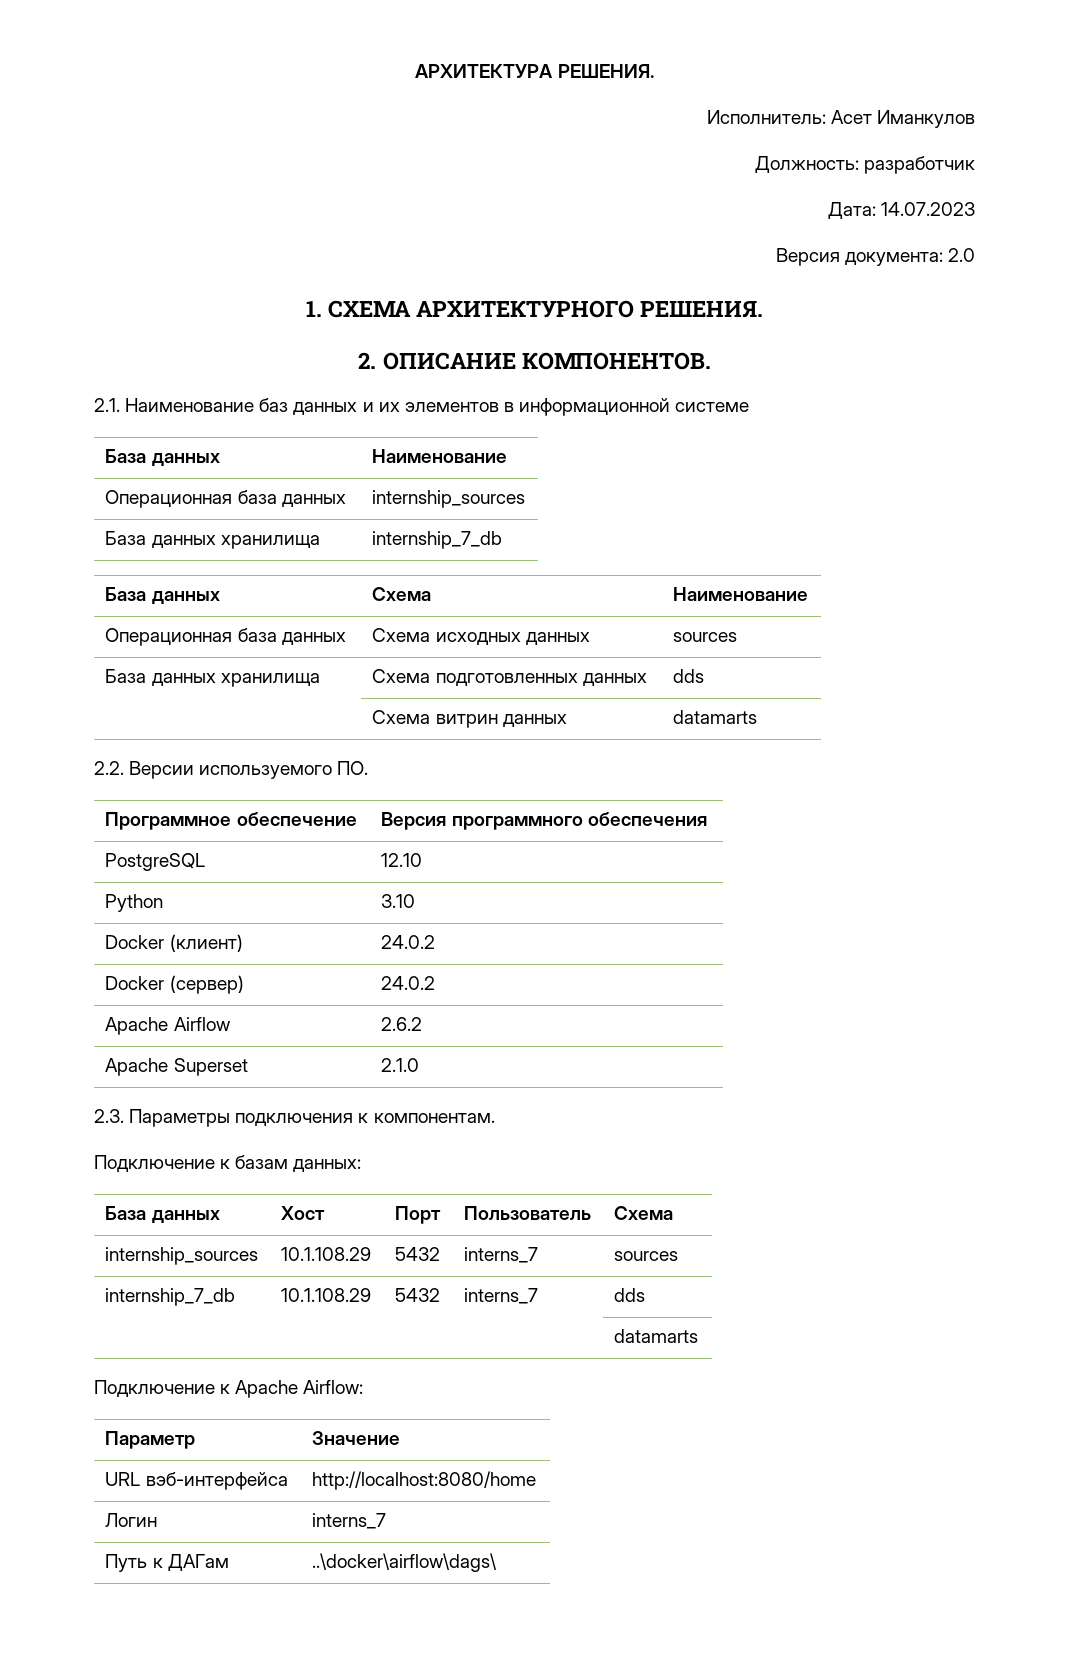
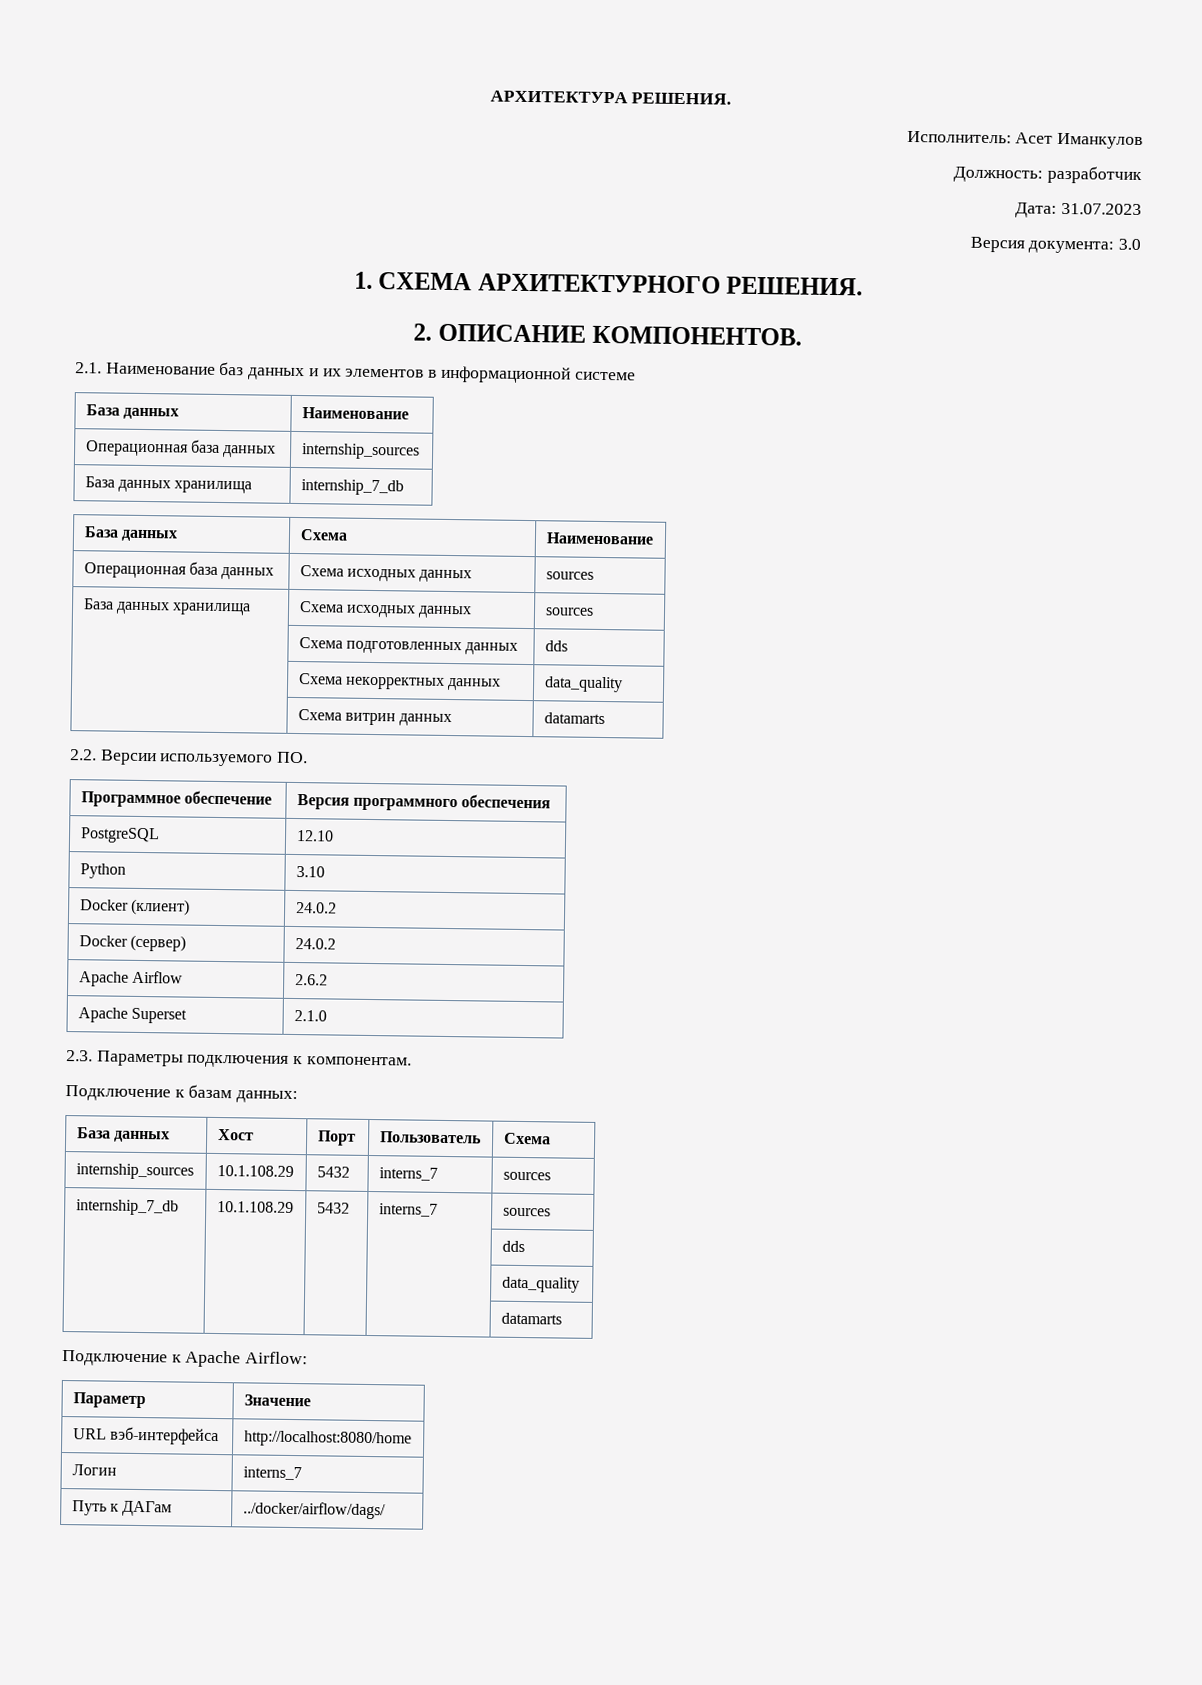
[881,202,975,216] 14.07.2023 -> [1061,202,1142,216] 31.07.2023
[948,248,975,262] 2.0 -> [1118,238,1141,251] 3.0
(320, 680) none -> [298,601,473,619] [544,607,594,616] | Схема исходных данных | sources //
(705, 676) none -> [298,673,502,691] [543,676,623,693] // | Схема некорректных данных | data_quality
[614,1288,646,1302] | dds -> [502,1207,551,1217] [501,1240,525,1253] [501,1276,580,1293] | sources // | | | | dds // | | | | data_quality
[312,1553,498,1572] ..\docker\airflow\dags\ -> [242,1501,386,1520] ../docker/airflow/dags/

